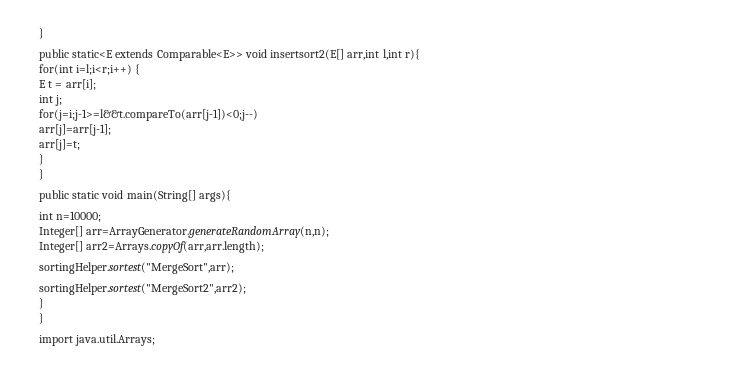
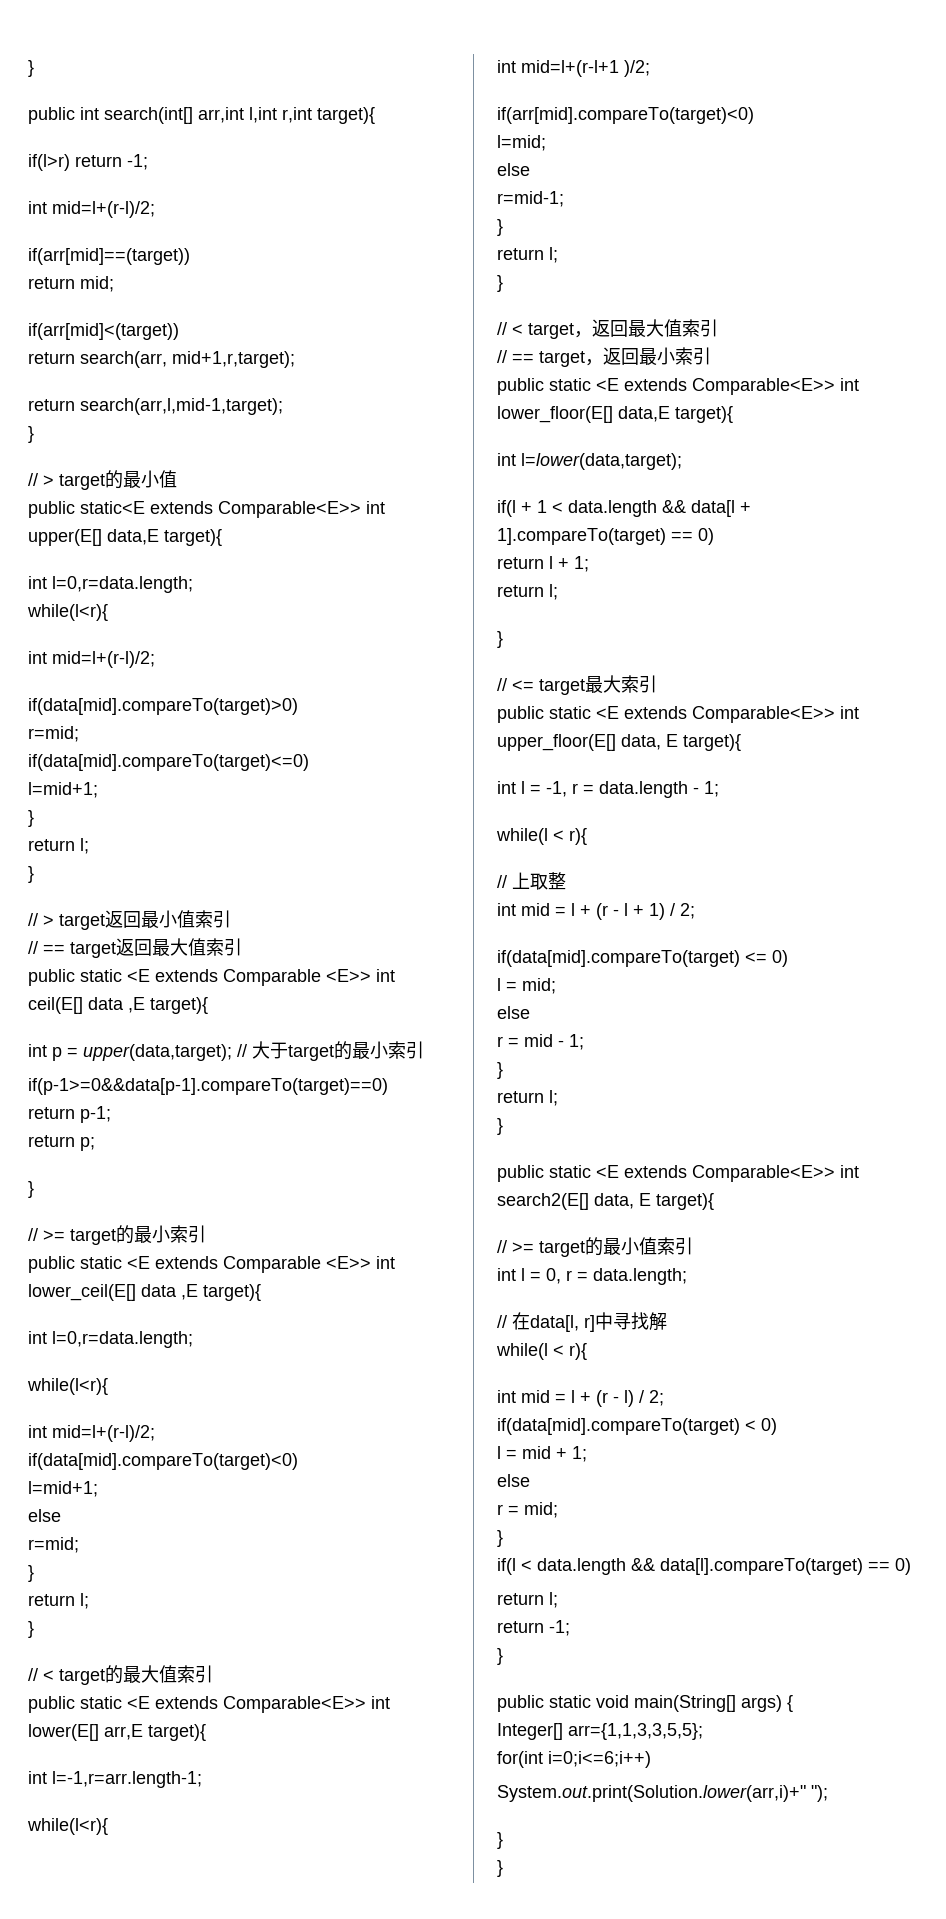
[39,28,44,39] [39,49,420,61] [39,64,141,75] [39,79,96,90] [39,95,63,106] [39,109,258,121] [39,124,111,136] [39,139,80,151] [39,154,44,165] } // public static<E extends Comparable<E>> void insertsort2(E[] arr,int l,int r){ // for(int i=l;i<r;i++) { // E t = arr[i]; // int j; // for(j=i;j-1>=l&&t.compareTo(arr[j-1])<0;j--) // arr[j]=arr[j-1]; // arr[j]=t; // } -> [28,60,34,77] [28,107,375,124] [28,154,148,171] [28,201,155,218] [28,248,190,265] [28,276,114,292] [28,323,179,340] [28,351,295,368] [28,398,283,415] [28,426,34,443] [28,470,177,490] [28,501,385,518] [28,529,222,546] [28,576,193,593] [27,604,108,621] [28,651,155,668] [28,698,298,715] [28,726,79,742] [28,754,309,771] [28,782,98,798] [28,810,34,827] [28,838,89,854] [28,866,34,883] [28,910,231,930] [28,938,242,958] [28,969,395,986] [28,997,208,1014] [28,1041,424,1061] [28,1078,388,1095] [28,1106,111,1123] [28,1135,95,1151] [28,1181,34,1198] [28,1225,206,1245] [28,1256,395,1273] [28,1284,261,1301] [28,1331,193,1348] [27,1378,108,1395] [28,1425,155,1442] [28,1453,298,1470] [28,1481,98,1497] [28,1509,61,1522] [28,1537,79,1553] [28,1565,34,1582] [28,1593,89,1609] [28,1621,34,1638] [28,1665,213,1685] [28,1696,390,1713] [28,1724,206,1741] [28,1771,202,1788] [27,1818,108,1835] [497,60,650,77] [497,107,754,124] [497,135,546,151] [497,163,530,176] [497,191,564,207] [497,219,503,236] [497,247,558,263] [497,275,503,292] [497,319,718,339] [497,347,711,367] [497,378,859,395] [497,406,733,423] [497,453,682,470] [497,500,751,517] [497,528,714,545] [497,556,589,572] [497,584,558,600] [497,631,503,648] [497,675,657,695] [497,706,859,723] [497,734,741,751] [497,781,719,798] [496,828,587,845] [497,872,566,890] [497,903,695,920] [497,950,788,967] [497,978,556,994] [497,1006,530,1019] [497,1034,584,1050] [497,1062,503,1079] [497,1090,558,1106] [497,1118,503,1135] [497,1165,859,1182] [497,1193,714,1210] [497,1237,693,1257] [497,1268,687,1285] [497,1312,667,1332] [496,1343,587,1360] [497,1390,664,1407] [497,1418,777,1435] [497,1446,587,1462] [497,1474,530,1487] [497,1502,558,1518] [497,1530,503,1547] [497,1558,911,1575] [497,1592,558,1608] [497,1620,570,1636] } // public int search(int[] arr,int l,int r,int target){ // if(l>r) return -1; // int mid=l+(r-l)/2; // if(arr[mid]==(target)) // return mid; // if(arr[mid]<(target)) // return search(arr, mid+1,r,target); // return search(arr,l,mid-1,target); // } // // > target的最小值 // public static<E extends Comparable<E>> int upper(E[] data,E target){ // int l=0,r=data.length; // while(l<r){ // int mid=l+(r-l)/2; // if(data[mid].compareTo(target)>0) // r=mid; // if(data[mid].compareTo(target)<=0) // l=mid+1; // } // return l; // } // // > target返回最小值索引 // // == target返回最大值索引 // public static <E extends Comparable <E>> int ceil(E[] data ,E target){ // int p = upper(data,target); // 大于target的最小索引 // if(p-1>=0&&data[p-1].compareTo(target)==0) // return p-1; // return p; // } // // >= target的最小索引 // public static <E extends Comparable <E>> int lower_ceil(E[] data ,E target){ // int l=0,r=data.length; // while(l<r){ // int mid=l+(r-l)/2; // if(data[mid].compareTo(target)<0) // l=mid+1; // else // r=mid; // } // return l; // } // // < target的最大值索引 // public static <E extends Comparable<E>> int lower(E[] arr,E target){ // int l=-1,r=arr.length-1; // while(l<r){ // int mid=l+(r-l+1 )/2; // if(arr[mid].compareTo(target)<0) // l=mid; // else // r=mid-1; // } // return l; // } // // < target，返回最大值索引 // // == target，返回最小索引 // public static <E extends Comparable<E>> int lower_floor(E[] data,E target){ // int l=lower(data,target); // if(l + 1 < data.length && data[l + 1].compareTo(target) == 0) // return l + 1; // return l; // } // // <= target最大索引 // public static <E extends Comparable<E>> int upper_floor(E[] data, E target){ // int l = -1, r = data.length - 1; // while(l < r){ // // 上取整 // int mid = l + (r - l + 1) / 2; // if(data[mid].compareTo(target) <= 0) // l = mid; // else // r = mid - 1; // } // return l; // } // public static <E extends Comparable<E>> int search2(E[] data, E target){ // // >= target的最小值索引 // int l = 0, r = data.length; // // 在data[l, r]中寻找解 // while(l < r){ // int mid = l + (r - l) / 2; // if(data[mid].compareTo(target) < 0) // l = mid + 1; // else // r = mid; // } // if(l < data.length && data[l].compareTo(target) == 0) // return l; // return -1;
[198,190,231,202] [39,211,102,222] [39,226,330,238] [39,241,265,253] [39,262,234,274] [39,283,246,295] [39,298,44,309] [39,313,44,324] [39,334,156,346] args){ // int n=10000; // Integer[] arr=ArrayGenerator.generateRandomArray(n,n); // Integer[] arr2=Arrays.copyOf(arr,arr.length); // sortingHelper.sortest("MergeSort",arr); // sortingHelper.sortest("MergeSort2",arr2); // } // } // import java.util.Arrays; -> [741,1695,793,1712] [497,1723,703,1740] [497,1751,651,1768] [497,1785,828,1802] [497,1832,503,1849] [497,1860,503,1877] args) { // Integer[] arr={1,1,3,3,5,5}; // for(int i=0;i<=6;i++) // System.out.print(Solution.lower(arr,i)+" "); // } // }

